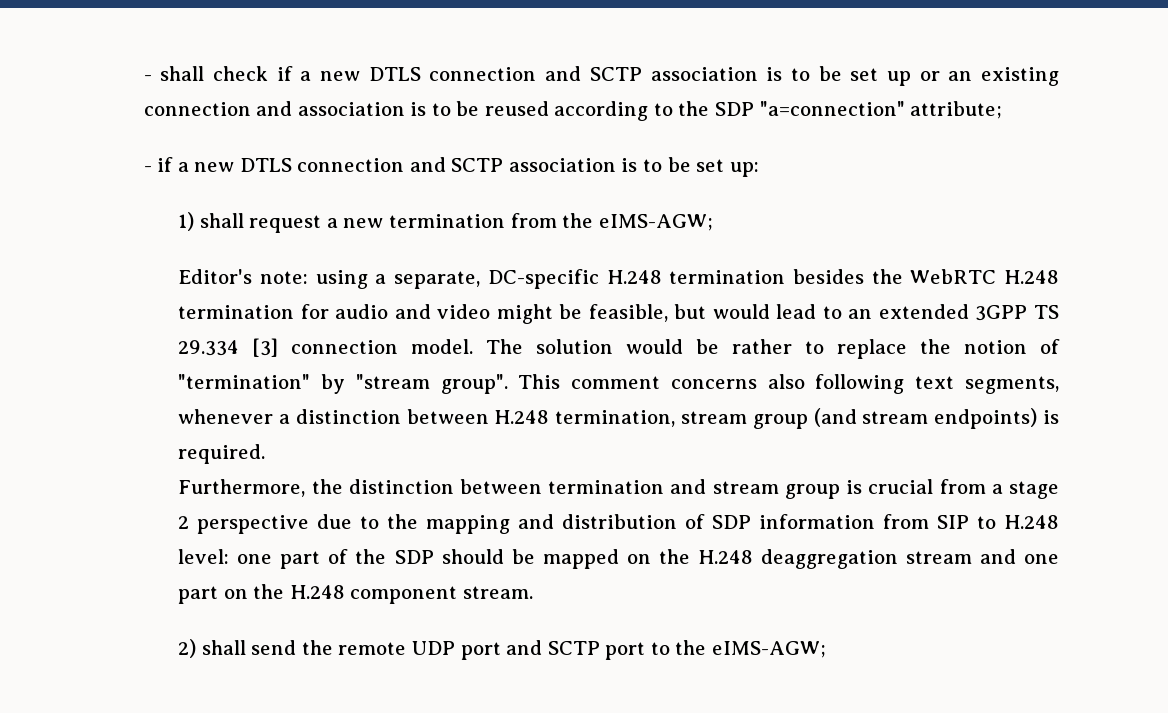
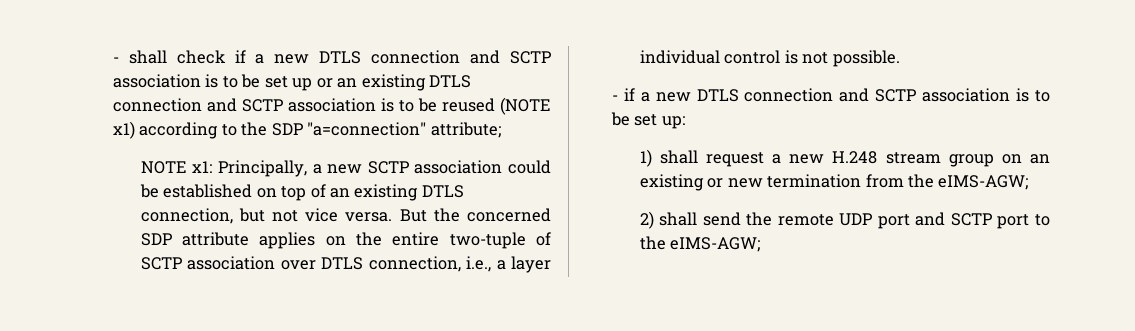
[143,101,293,116] connection and -> [428,75,471,88] [112,98,283,112] DTLS connection and SCTP
(549, 108) none -> [500,97,552,115] [112,121,135,139] (NOTE x1)
(1003, 110) none -> [140,160,551,177] [139,184,464,201] [140,208,551,224] [140,232,551,249] [140,256,551,273] [639,50,900,67] // NOTE x1: Principally, a new SCTP association could be established on top of an existing DTLS connection, but not vice versa. But the concerned SDP attribute applies on the entire two-tuple of SCTP association over DTLS connection, i.e., a layer individual control is not possible.
[388,213,713,231] [178,269,1059,289] [178,304,1059,324] [178,338,1061,359] [178,374,1059,394] [178,408,1059,429] [178,444,266,464] [178,479,1060,499] [178,514,1059,534] [178,549,1059,569] [178,584,533,604] termination from the eIMS-AGW; // Editor's note: using a separate, DC-specific H.248 termination besides the WebRTC H.248 termination for audio and video might be feasible, but would lead to an extended 3GPP TS 29.334 [3] connection model. The solution would be rather to replace the notion of "termination" by "stream group". This comment concerns also following text segments, whenever a distinction between H.248 termination, stream group (and stream endpoints) is required. // Furthermore, the distinction between termination and stream group is crucial from a stage 2 perspective due to the mapping and distribution of SDP information from SIP to H.248 level: one part of the SDP should be mapped on the H.248 deaggregation stream and one part on the H.248 component stream. -> [832,151,1050,167] [639,174,1029,191] H.248 stream group on an existing or new termination from the eIMS-AGW;

